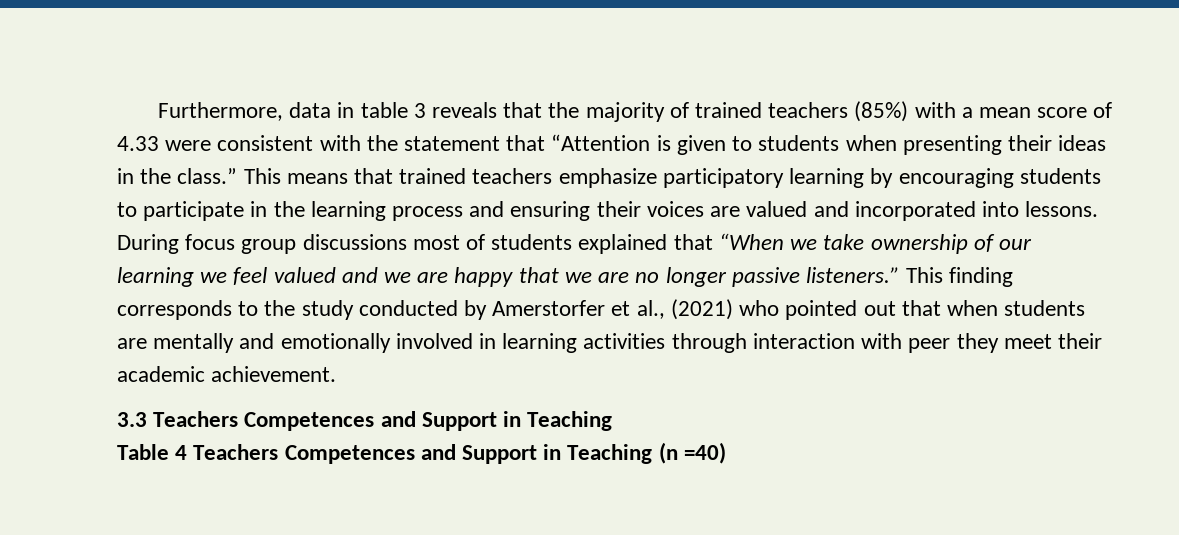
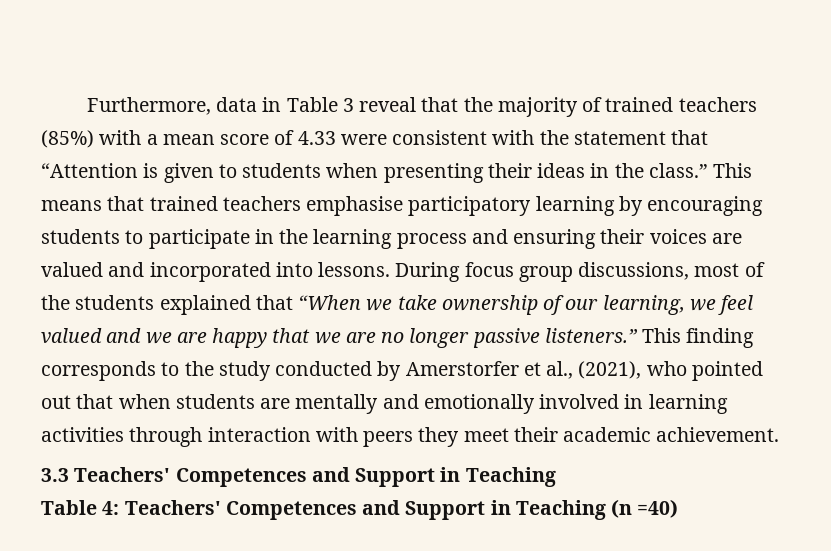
[360,102,497,118] table 3 reveals -> [286,97,417,112] Table 3 reveal
[558,168,657,188] emphasize -> [306,196,404,216] emphasise
[302,234,407,250] discussions -> [578,262,690,280] discussions,
(486, 242) none -> [41,295,70,310] the
[117,267,194,287] learning -> [602,295,685,315] learning,
[670,299,733,320] (2021) -> [578,361,642,379] (2021),
[908,338,951,353] peer -> [363,431,414,447] peers
[153,411,239,427] Teachers -> [74,467,171,482] Teachers'
[175,444,279,460] 4 Teachers -> [102,500,221,515] 4: Teachers'

